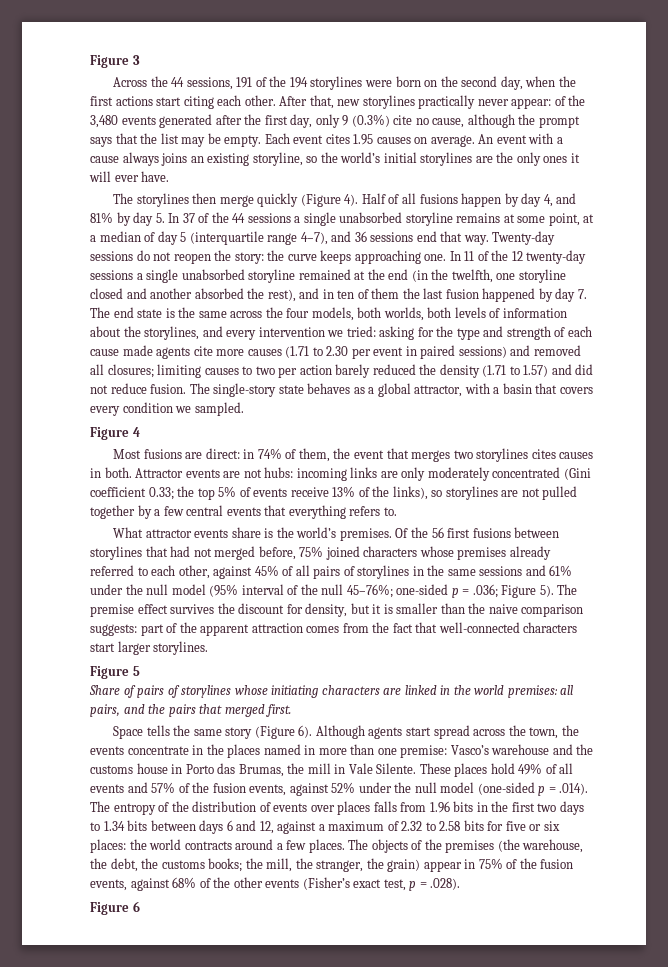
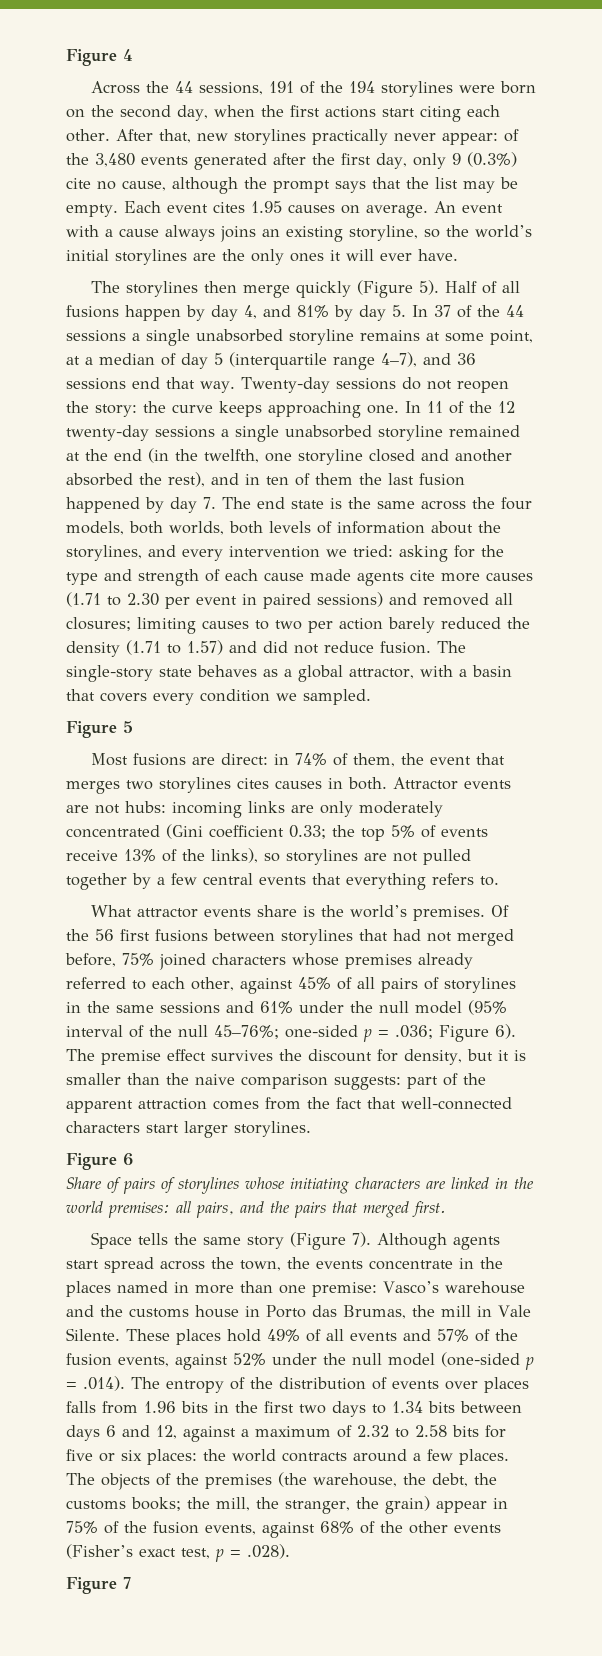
[90,55,140,68] Figure 3 -> [66,49,133,66] Figure 4
[344,194,359,206] 4). -> [418,280,439,295] 5).
[132,427,140,437] 4 -> [123,721,133,733] 5
[539,585,554,597] 5). -> [495,1024,516,1039] 6).
[132,666,140,676] 5 -> [123,1153,133,1166] 6
[298,725,313,738] 6). -> [351,1232,371,1247] 7).
[132,901,140,912] 6 -> [123,1577,131,1589] 7

